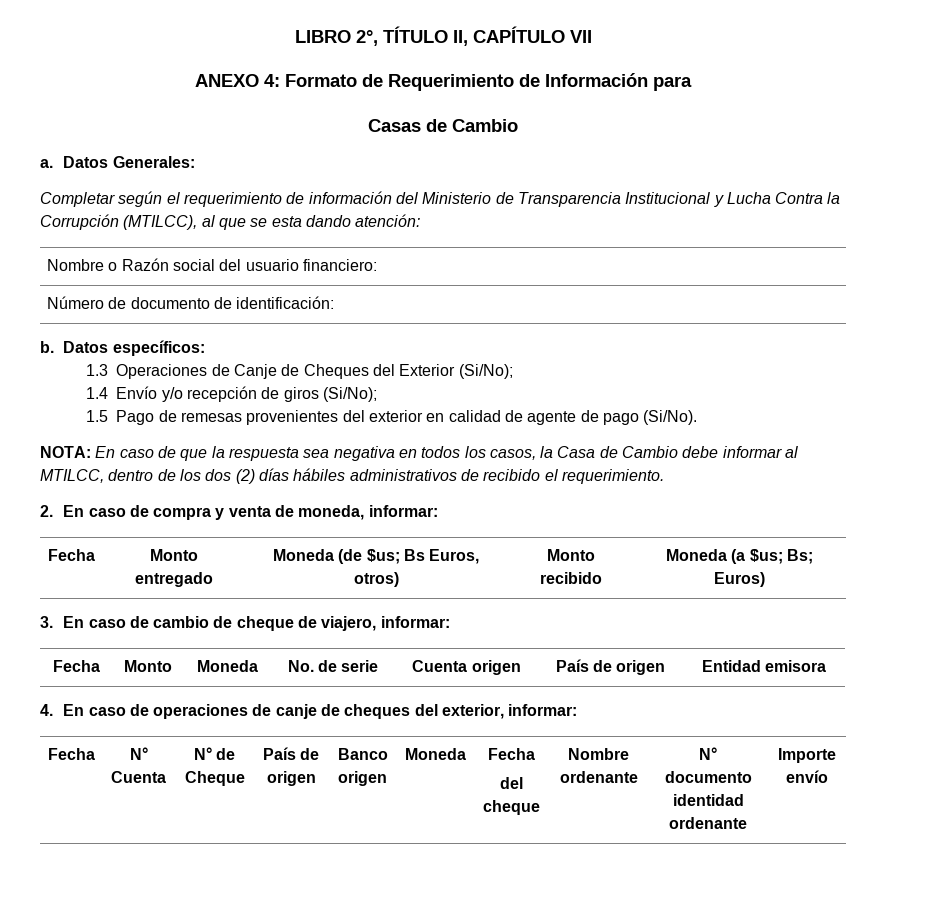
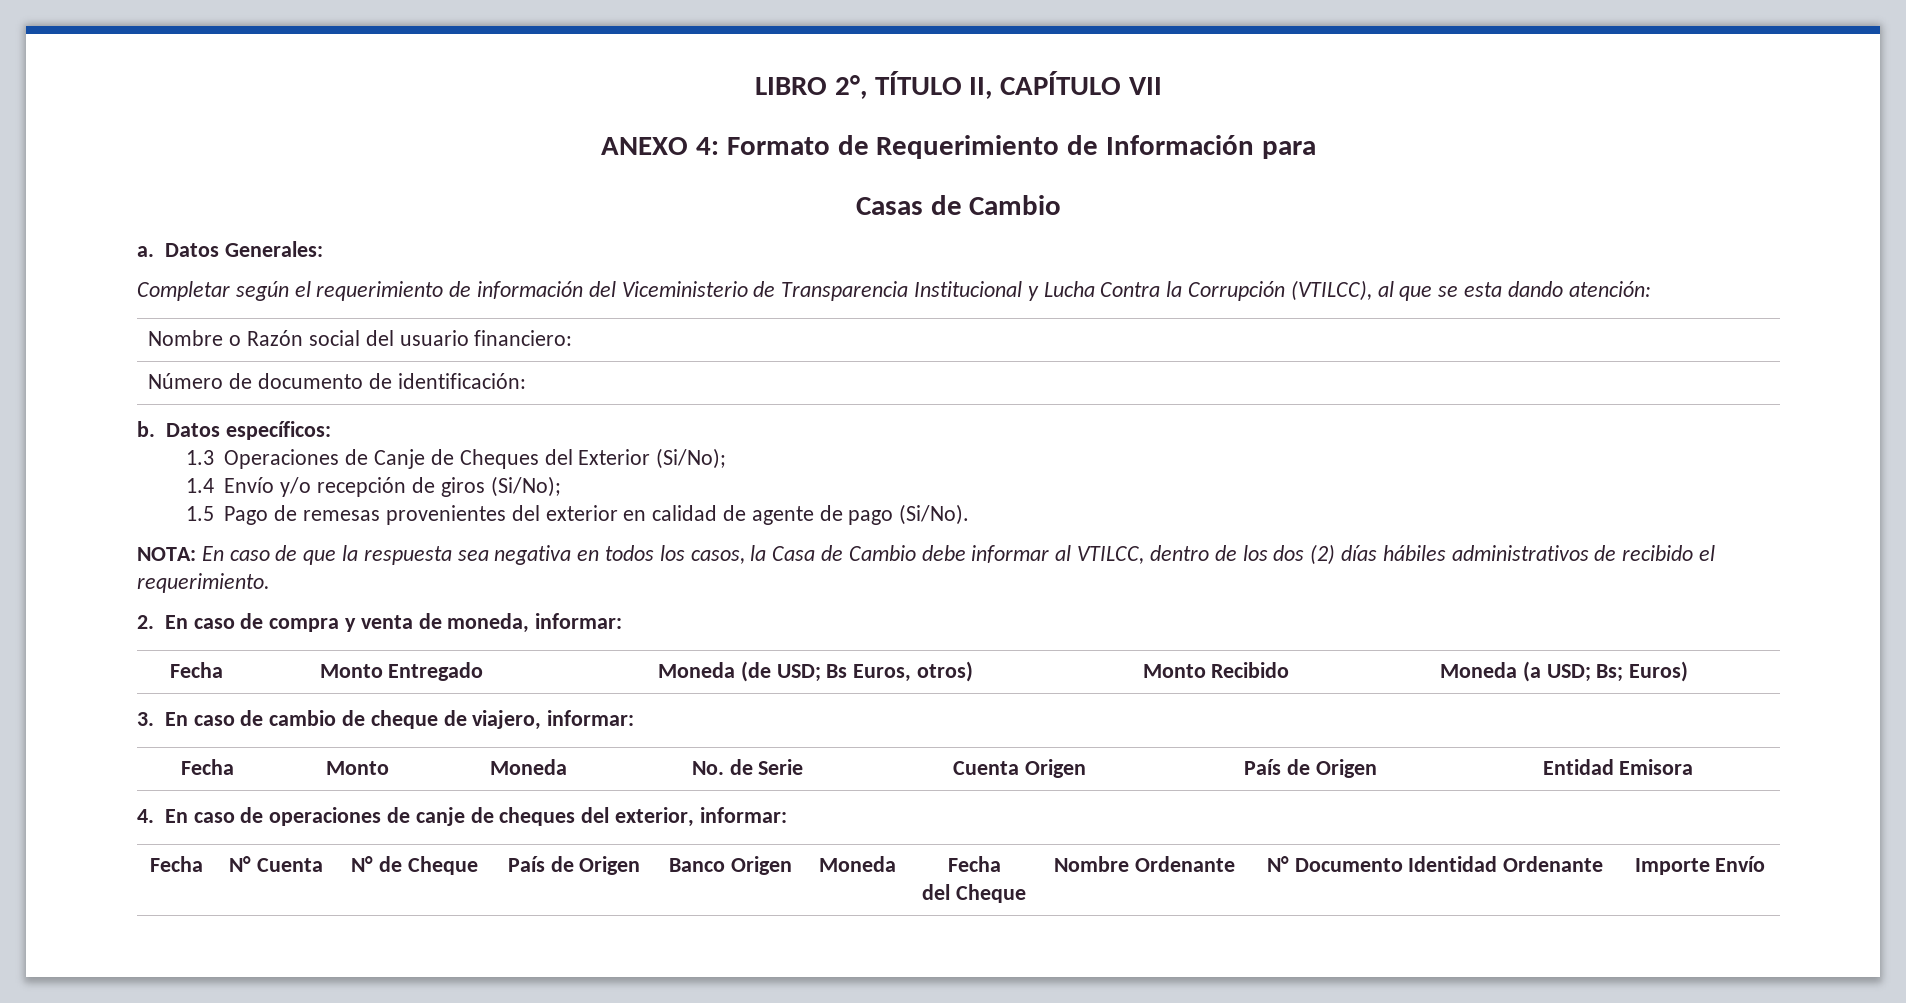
[422,192,492,204] Ministerio -> [621,281,748,297] Viceministerio
[123,215,198,230] (MTILCC), -> [1290,280,1372,301] (VTILCC),
[40,469,104,483] MTILCC, -> [1077,546,1145,564] VTILCC,
[134,572,213,587] entregado -> [388,662,484,681] Entregado
[366,549,400,564] $us; -> [776,664,821,682] USD;
[539,572,602,584] recibido -> [1211,662,1290,678] Recibido
[749,549,783,564] $us; -> [1546,664,1591,682] USD;
[341,660,379,672] [412,660,521,675] [555,659,666,675] serie | Cuenta origen | País de origen -> [758,759,804,775] [953,759,1086,778] [1244,759,1377,778] Serie | Cuenta Origen | País de Origen
[765,660,827,672] emisora -> [1619,759,1694,775] Emisora
[266,771,316,786] origen -> [579,856,641,875] Origen
[338,771,387,786] origen -> [730,856,792,875] Origen
[482,800,540,815] [568,748,629,760] [559,771,638,783] [699,747,717,760] [664,771,752,783] [672,794,744,806] [669,817,747,829] cheque | Nombre ordenante | N° documento identidad ordenante -> [955,884,1026,903] [1054,856,1235,872] [1266,856,1604,872] Cheque | Nombre Ordenante | N° Documento Identidad Ordenante
[785,770,828,783] envío -> [1715,856,1766,872] Envío

